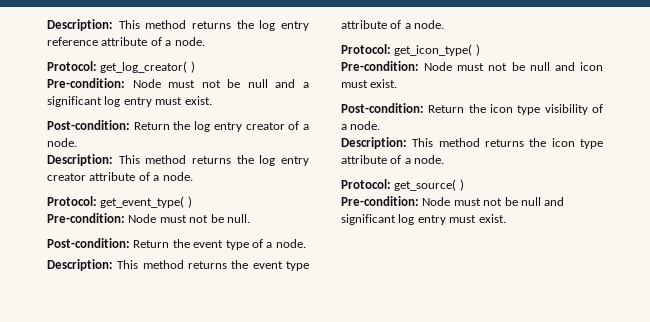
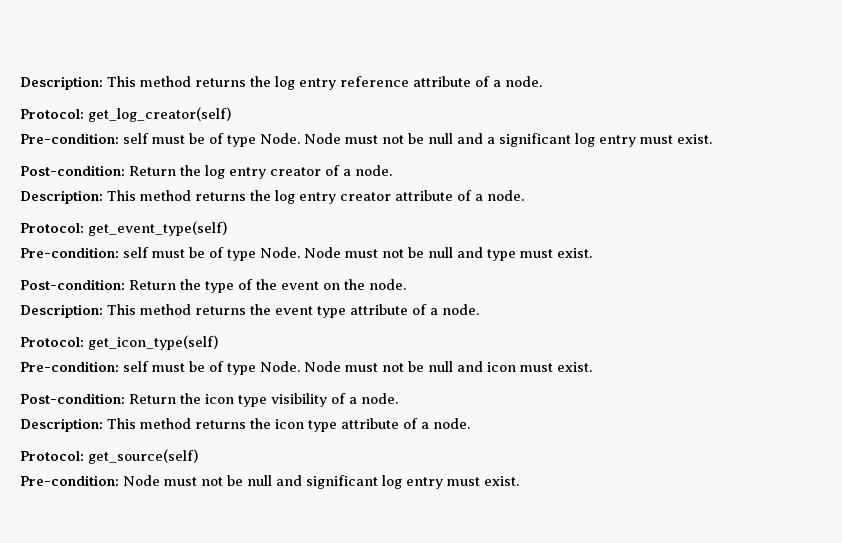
[100,61,195,73] [47,78,125,88] get_log_creator( ) // Pre-condition: -> [88,107,231,122] [20,133,300,147] get_log_creator(self) // Pre-condition: self must be of type Node.
[100,196,192,208] [47,213,250,223] [47,238,224,248] get_event_type( ) // Pre-condition: Node must not be null. // Post-condition: Return the event -> [88,221,227,236] [20,247,592,261] [20,279,201,290] get_event_type(self) // Pre-condition: self must be of type Node. Node must not be null and type must exist. // Post-condition: Return the
[266,242,273,248] a -> [256,279,365,290] the event on the
[394,44,480,56] [341,61,419,71] get_icon_type( ) // Pre-condition: -> [88,335,218,350] [20,361,300,375] get_icon_type(self) // Pre-condition: self must be of type Node.
[394,179,464,191] get_source( ) -> [88,449,198,464] get_source(self)

